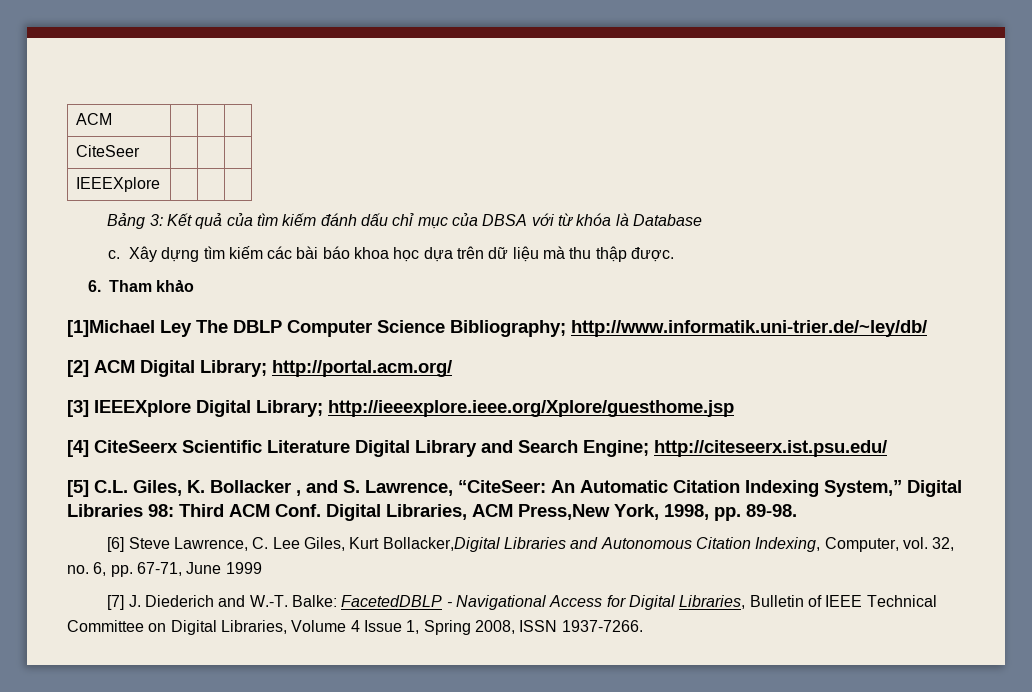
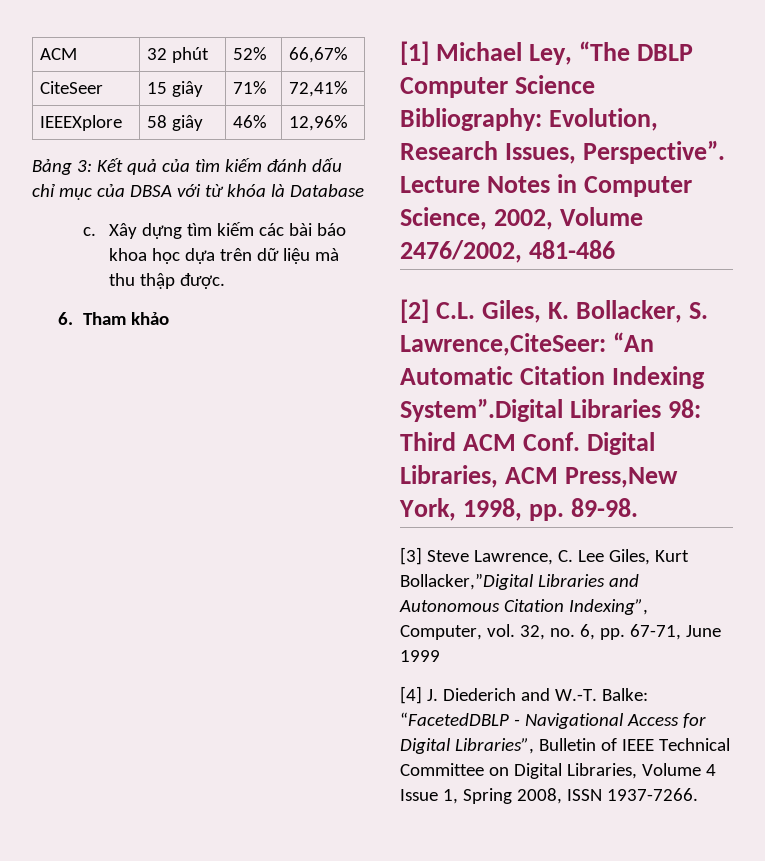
[76,145,141,157] [76,177,161,192] | | // CiteSeer | | | // IEEEXplore | | | -> [147,47,210,63] [233,47,268,60] [289,47,349,63] [40,81,104,94] [147,81,204,97] [233,81,268,94] [289,81,349,97] [40,115,123,131] [147,115,204,131] [233,115,268,128] [289,115,349,131] 32 phút | 52% | 66,67% // CiteSeer | 15 giây | 71% | 72,41% // IEEEXplore | 58 giây | 46% | 12,96%
[67,320,927,337] [67,360,452,377] [67,400,734,417] [67,440,887,457] [67,480,575,497] [1]Michael Ley The DBLP Computer Science Bibliography; http://www.informatik.uni-trier.de/~ley/db/ // [2] ACM Digital Library; http://portal.acm.org/ // [3] IEEEXplore Digital Library; http://ieeexplore.ieee.org/Xplore/guesthome.jsp // [4] CiteSeerx Scientific Literature Digital Library and Search Engine; http://citeseerx.ist.psu.edu/ // [5] C.L. Giles, K. Bollacker , and S. Lawrence, “CiteSeer: An -> [400,41,694,65] [400,75,596,98] [400,108,659,131] [400,140,726,164] [400,174,693,197] [400,207,644,230] [400,240,616,263] [400,299,709,323] [400,332,655,356] [1] Michael Ley, “The DBLP Computer Science Bibliography: Evolution, Research Issues, Perspective”. Lecture Notes in Computer Science, 2002, Volume 2476/2002, 481-486 // [2] C.L. Giles, K. Bollacker, S. Lawrence,CiteSeer: “An
[824,480,962,497] System,” Digital -> [400,398,563,422] System”.Digital
[107,537,125,552] [6] -> [400,547,422,565] [3]
[382,537,500,552] Bollacker,Digital -> [400,573,534,590] Bollacker,”Digital
[755,537,821,552] Indexing, -> [568,599,648,615] Indexing”,
[107,595,125,610] [7] -> [400,686,422,704] [4]
[341,595,443,607] FacetedDBLP -> [400,712,509,726] “FacetedDBLP
[679,595,746,609] Libraries, -> [454,738,534,754] Libraries”,

